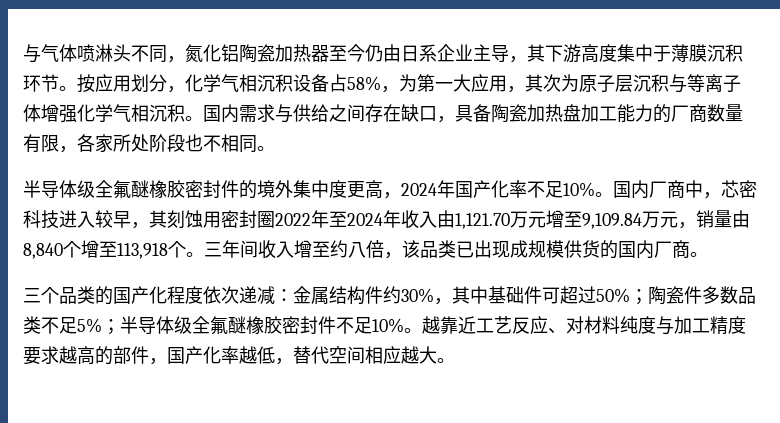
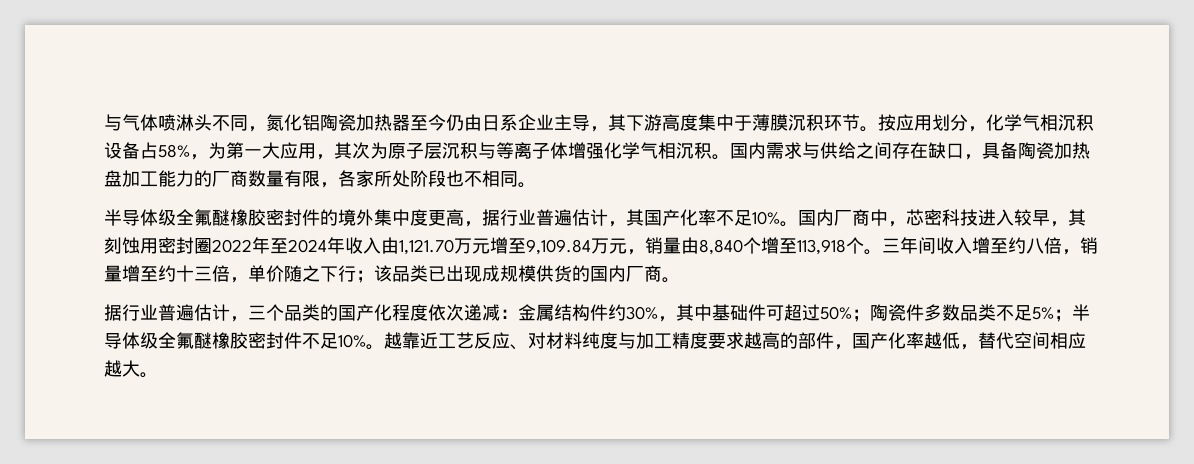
[401,180,455,198] 2024年 -> [482,209,644,227] 据行业普遍估计，其
(402, 255) none -> [1080,237,1098,254] [104,265,374,283] 销量增至约十三倍，单价随之下行；
(708, 254) none -> [104,304,248,322] 据行业普遍估计，

